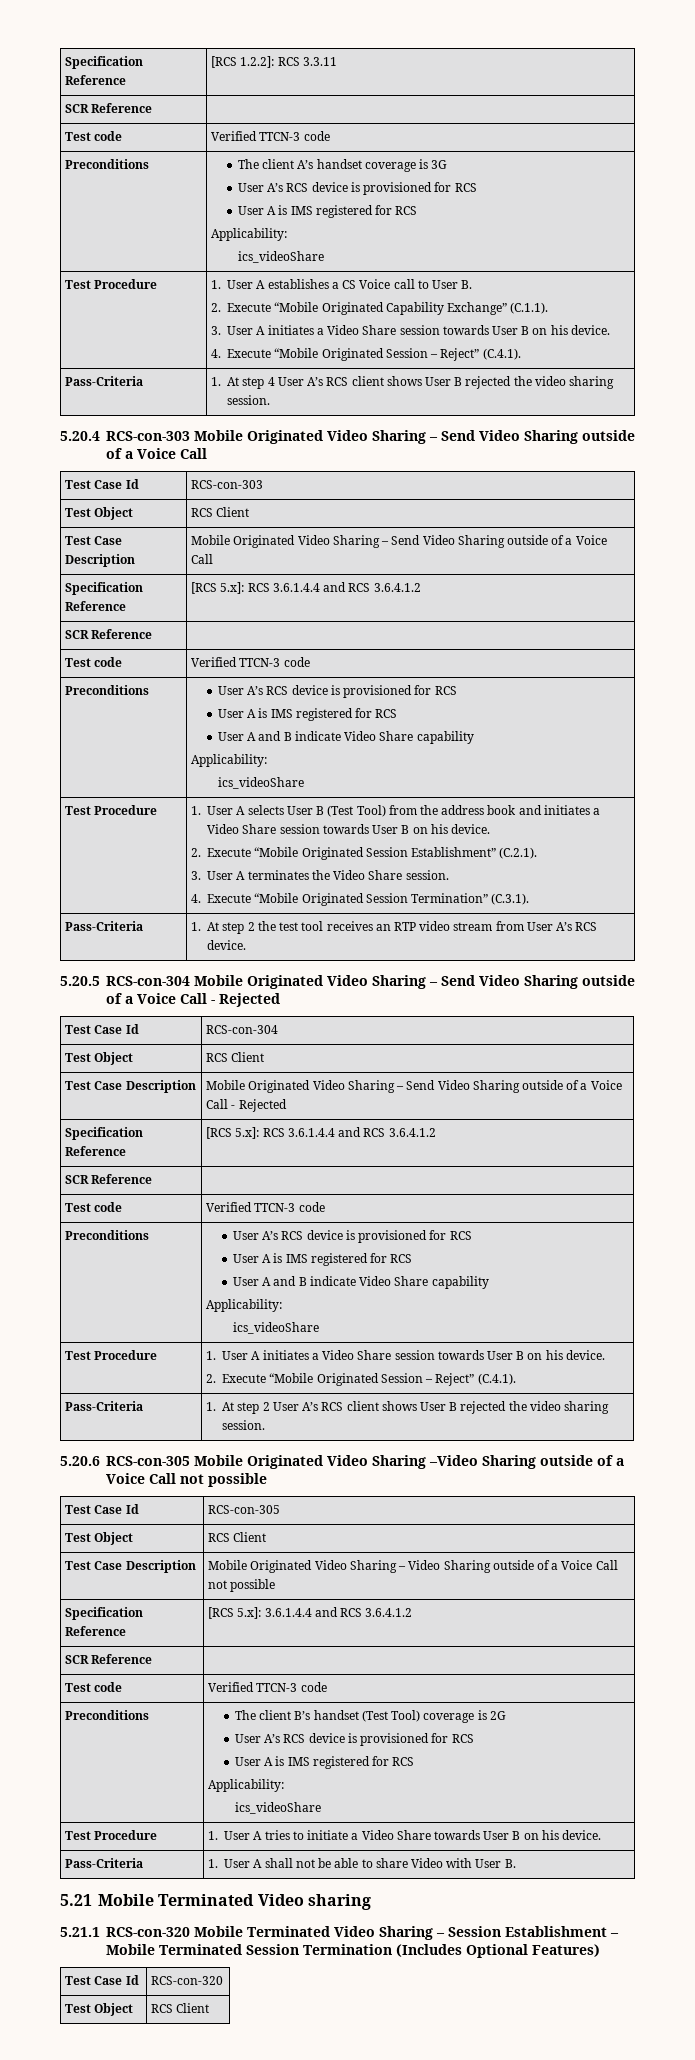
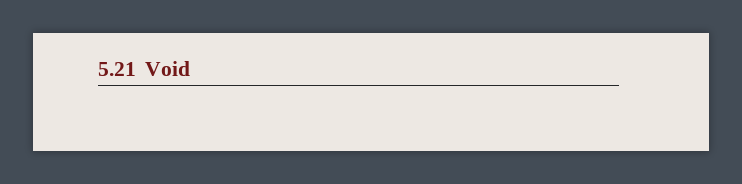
[65,56,144,69] [65,75,127,85] [211,56,337,68] [65,103,153,113] [65,131,123,141] [211,131,330,141] [65,159,150,169] [237,159,448,172] [237,182,477,195] [237,205,418,218] [211,228,288,241] [238,251,325,263] [65,279,158,289] [211,279,473,289] [211,302,549,315] [211,325,610,335] [211,348,521,361] [65,376,144,386] [211,376,615,389] [227,395,271,405] [60,430,635,444] [106,448,207,459] [65,479,139,489] [191,480,264,489] [65,507,134,520] [191,507,250,517] [65,536,123,545] [65,554,136,567] [191,535,607,548] [191,554,214,564] [65,582,144,595] [65,601,127,611] [191,582,421,594] [65,629,153,639] [65,657,123,667] [191,657,310,667] [65,685,150,695] [217,685,457,698] [217,708,398,721] [217,731,474,744] [191,754,268,767] [218,777,305,789] [65,805,158,815] [191,805,601,817] [207,824,491,834] [191,847,538,860] [191,870,449,880] [191,893,530,906] [65,921,144,931] [191,921,598,934] [207,940,247,950] [60,975,635,989] [106,993,280,1007] [65,1024,139,1034] [206,1025,279,1034] [65,1052,134,1065] [206,1052,265,1062] [65,1080,196,1093] [206,1080,622,1093] [206,1099,287,1112] [65,1127,144,1140] [65,1146,127,1156] [206,1127,436,1139] [65,1174,153,1184] [65,1202,123,1212] [206,1202,325,1212] [65,1230,150,1240] [232,1230,472,1243] [232,1253,413,1266] [232,1276,489,1289] [206,1299,283,1312] [233,1322,320,1334] [65,1350,158,1360] [206,1350,605,1360] [206,1373,516,1386] [65,1401,144,1411] [206,1401,610,1414] [222,1420,266,1430] [60,1455,624,1469] [106,1473,267,1487] [65,1504,139,1514] [208,1505,281,1514] [65,1532,134,1545] [208,1532,267,1542] [65,1560,196,1573] [208,1560,618,1573] [208,1579,276,1592] [65,1607,144,1620] [65,1626,127,1636] [208,1607,413,1619] [65,1654,153,1664] [65,1682,123,1692] [208,1682,327,1692] [65,1710,150,1720] [234,1710,506,1723] [234,1733,474,1746] [234,1756,415,1769] [208,1779,285,1792] [235,1802,322,1814] [65,1830,158,1840] [208,1830,602,1840] [65,1858,144,1868] [208,1858,516,1868] [60,1894,371,1910] [60,1926,619,1940] [106,1944,600,1958] [65,1975,139,1985] [151,1976,224,1985] [65,2003,134,2016] [151,2003,210,2013] Specification Reference | [RCS 1.2.2]: RCS 3.3.11 // SCR Reference | // Test code | Verified TTCN-3 code // Preconditions | The client A’s handset coverage is 3G // User A’s RCS device is provisioned for RCS // User A is IMS registered for RCS // Applicability: // ics_videoShare // Test Procedure | 1. User A establishes a CS Voice call to User B. // 2. Execute “Mobile Originated Capability Exchange” (C.1.1). // 3. User A initiates a Video Share session towards User B on his device. // 4. Execute “Mobile Originated Session – Reject” (C.4.1). // Pass-Criteria | 1. At step 4 User A’s RCS client shows User B rejected the video sharing session. // 5.20.4 RCS-con-303 Mobile Originated Video Sharing – Send Video Sharing outside of a Voice Call // Test Case Id | RCS-con-303 // Test Object | RCS Client // Test Case Description | Mobile Originated Video Sharing – Send Video Sharing outside of a Voice Call // Specification Reference | [RCS 5.x]: RCS 3.6.1.4.4 and RCS 3.6.4.1.2 // SCR Reference | // Test code | Verified TTCN-3 code // Preconditions | User A’s RCS device is provisioned for RCS // User A is IMS registered for RCS // User A and B indicate Video Share capability // Applicability: // ics_videoShare // Test Procedure | 1. User A selects User B (Test Tool) from the address book and initiates a Video Share session towards User B on his device. // 2. Execute “Mobile Originated Session Establishment” (C.2.1). // 3. User A terminates the Video Share session. // 4. Execute “Mobile Originated Session Termination” (C.3.1). // Pass-Criteria | 1. At step 2 the test tool receives an RTP video stream from User A’s RCS device. // 5.20.5 RCS-con-304 Mobile Originated Video Sharing – Send Video Sharing outside of a Voice Call - Rejected // Test Case Id | RCS-con-304 // Test Object | RCS Client // Test Case Description | Mobile Originated Video Sharing – Send Video Sharing outside of a Voice Call - Rejected // Specification Reference | [RCS 5.x]: RCS 3.6.1.4.4 and RCS 3.6.4.1.2 // SCR Reference | // Test code | Verified TTCN-3 code // Preconditions | User A’s RCS device is provisioned for RCS // User A is IMS registered for RCS // User A and B indicate Video Share capability // Applicability: // ics_videoShare // Test Procedure | 1. User A initiates a Video Share session towards User B on his device. // 2. Execute “Mobile Originated Session – Reject” (C.4.1). // Pass-Criteria | 1. At step 2 User A’s RCS client shows User B rejected the video sharing session. // 5.20.6 RCS-con-305 Mobile Originated Video Sharing –Video Sharing outside of a Voice Call not possible // Test Case Id | RCS-con-305 // Test Object | RCS Client // Test Case Description | Mobile Originated Video Sharing – Video Sharing outside of a Voice Call not possible // Specification Reference | [RCS 5.x]: 3.6.1.4.4 and RCS 3.6.4.1.2 // SCR Reference | // Test code | Verified TTCN-3 code // Preconditions | The client B’s handset (Test Tool) coverage is 2G // User A’s RCS device is provisioned for RCS // User A is IMS registered for RCS // Applicability: // ics_videoShare // Test Procedure | 1. User A tries to initiate a Video Share towards User B on his device. // Pass-Criteria | 1. User A shall not be able to share Video with User B. // 5.21 Mobile Terminated Video sharing // 5.21.1 RCS-con-320 Mobile Terminated Video Sharing – Session Establishment – Mobile Terminated Session Termination (Includes Optional Features) // Test Case Id | RCS-con-320 // Test Object | RCS Client -> [98,61,190,76] 5.21 Void

